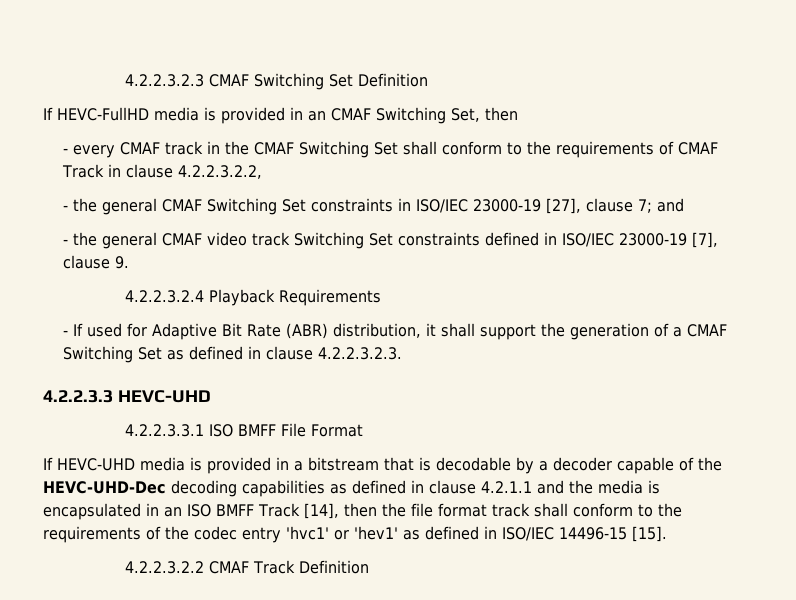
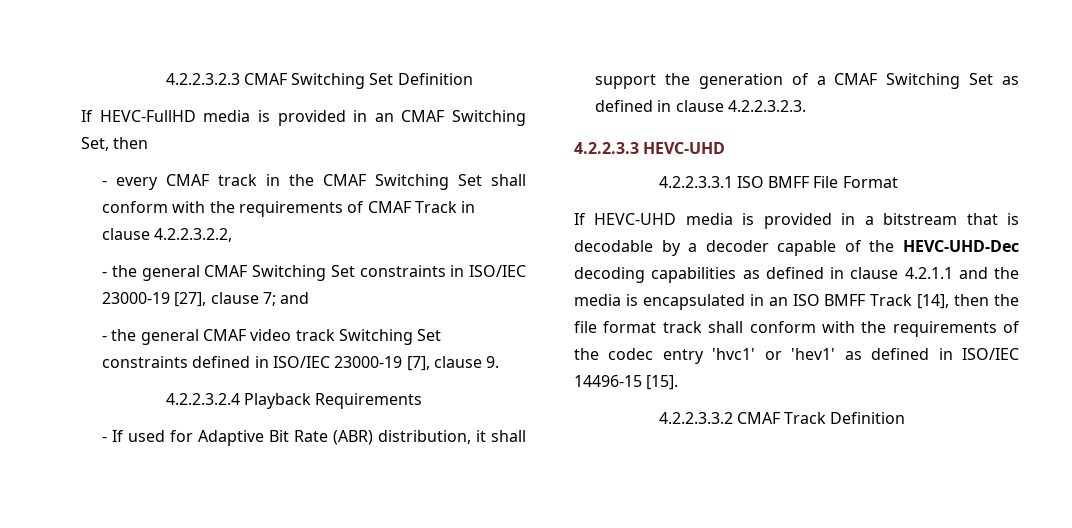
[507,142,523,155] to -> [172,201,206,213] with
[637,504,653,517] to -> [821,321,855,333] with
[124,561,204,574] 4.2.2.3.2.2 -> [658,412,733,424] 4.2.2.3.3.2

